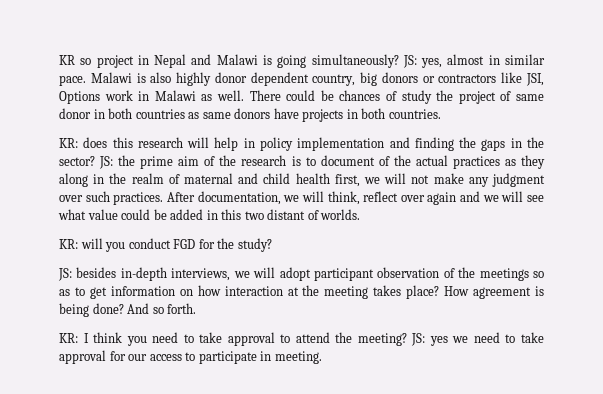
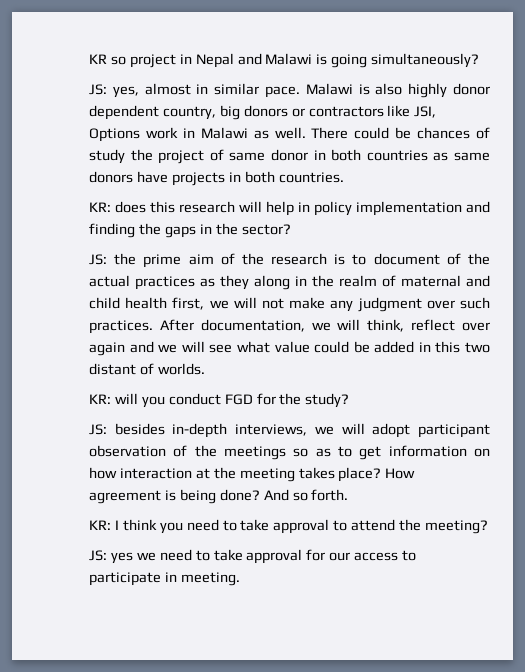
(399, 61) none -> (480, 60) //
(95, 161) none -> (291, 229) //
(407, 339) none -> (489, 527) //

